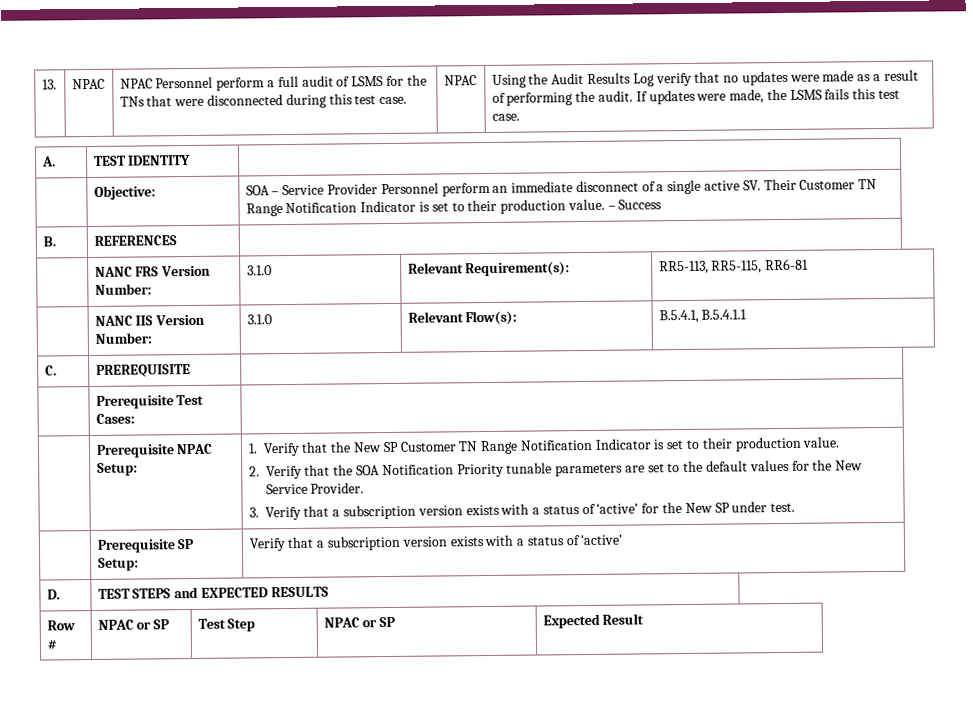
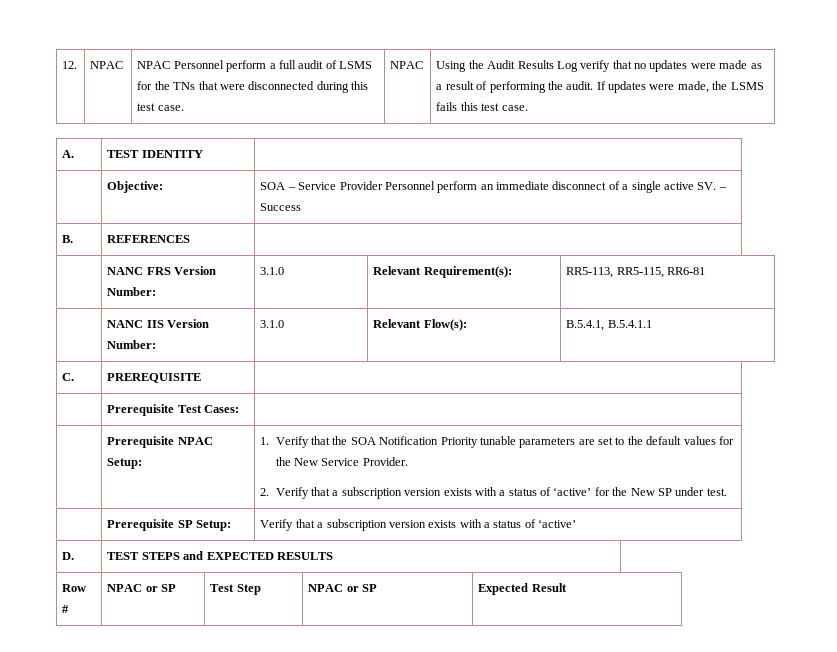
[41,79,57,90] 13. -> [62,61,78,69] 12.
[763,178,878,191] [245,198,605,217] Their Customer TN Range Notification Indicator is set to their production value. -> (717, 186) none
[353,436,840,455] [248,464,354,480] New SP Customer TN Range Notification Indicator is set to their production value. // 2. Verify that the -> (348, 440) none
[248,507,259,518] 3. -> [260,488,270,496] 2.

